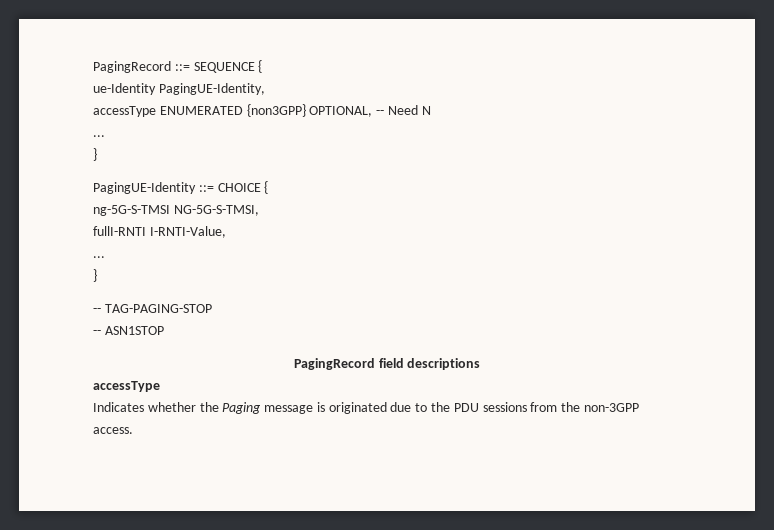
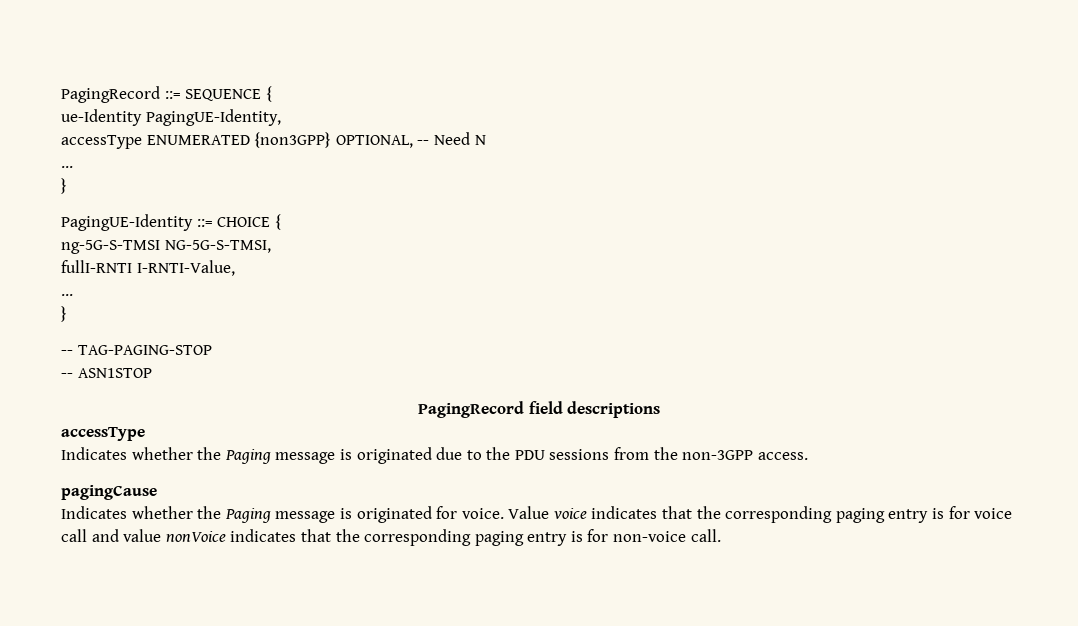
(133, 430) none -> [61,485,157,500] [61,506,1013,523] [61,529,721,546] // pagingCause // Indicates whether the Paging message is originated for voice. Value voice indicates that the corresponding paging entry is for voice call and value nonVoice indicates that the corresponding paging entry is for non-voice call.

